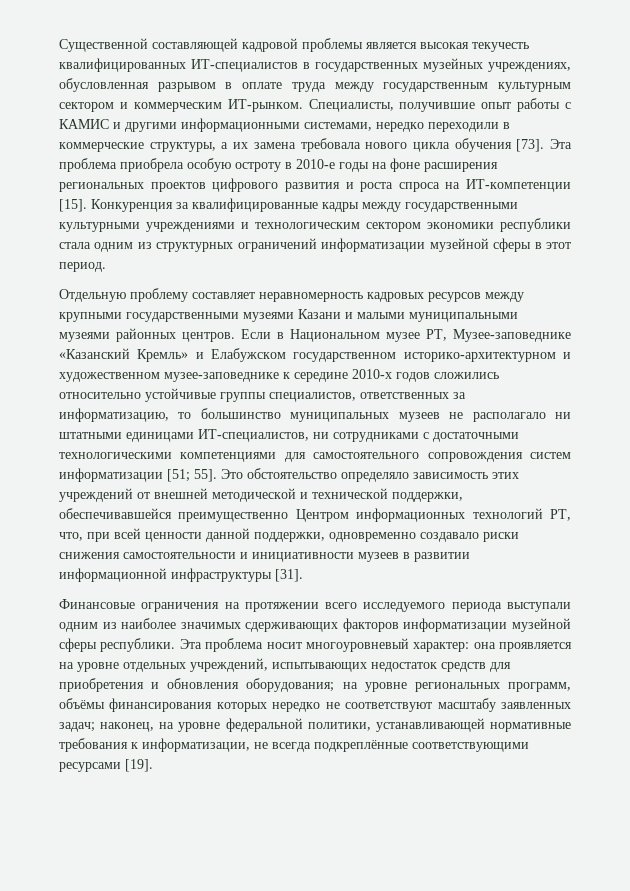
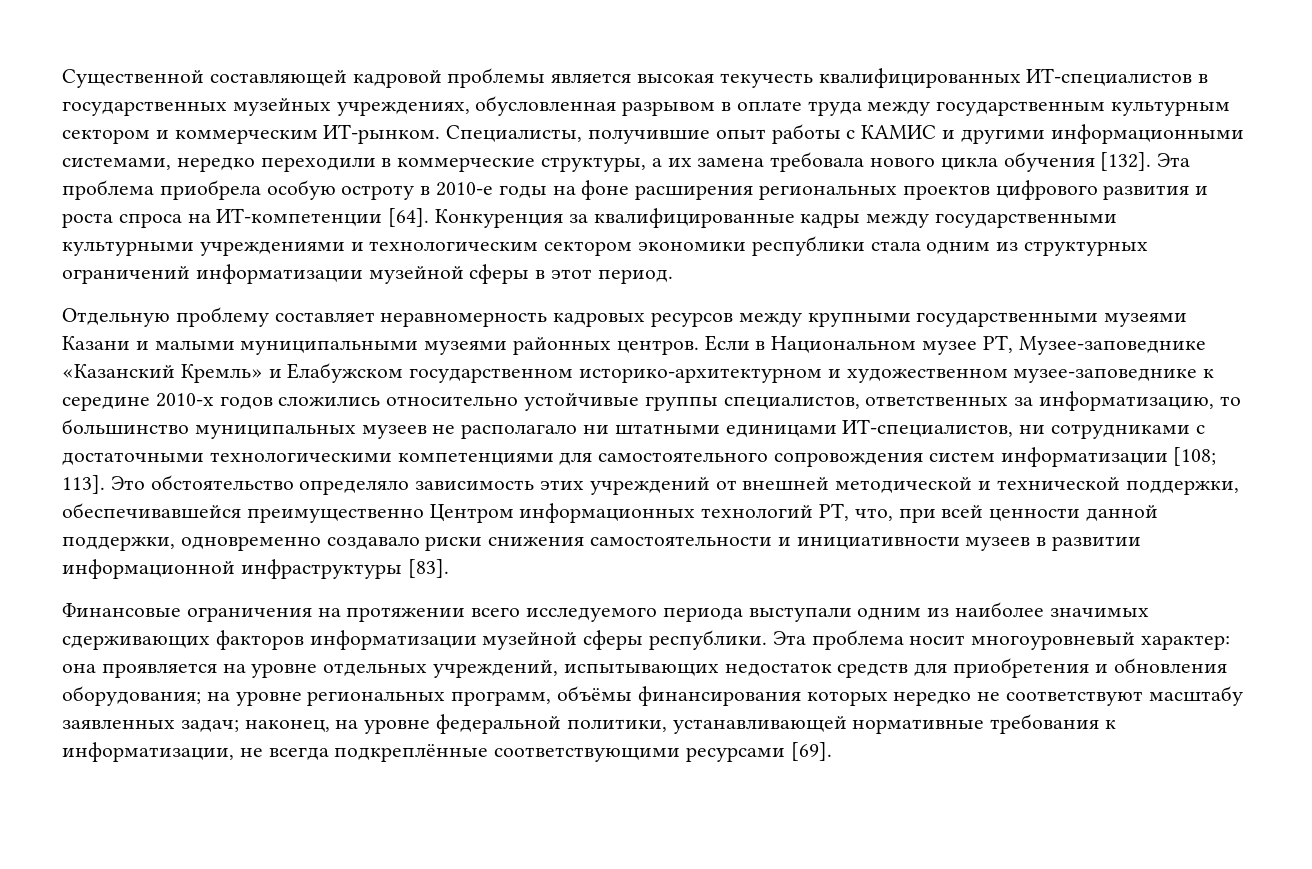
[516,139,545,152] [73]. -> [1100,152,1152,171] [132].
[59,199,87,212] [15]. -> [388,208,430,227] [64].
[167,469,217,482] [51; 55]. -> [1173,447,1217,466] [62,475,105,494] [108; 113].
[275,569,303,582] [31]. -> [407,559,449,578] [83].
[125,759,153,772] [19]. -> [790,742,832,761] [69].

